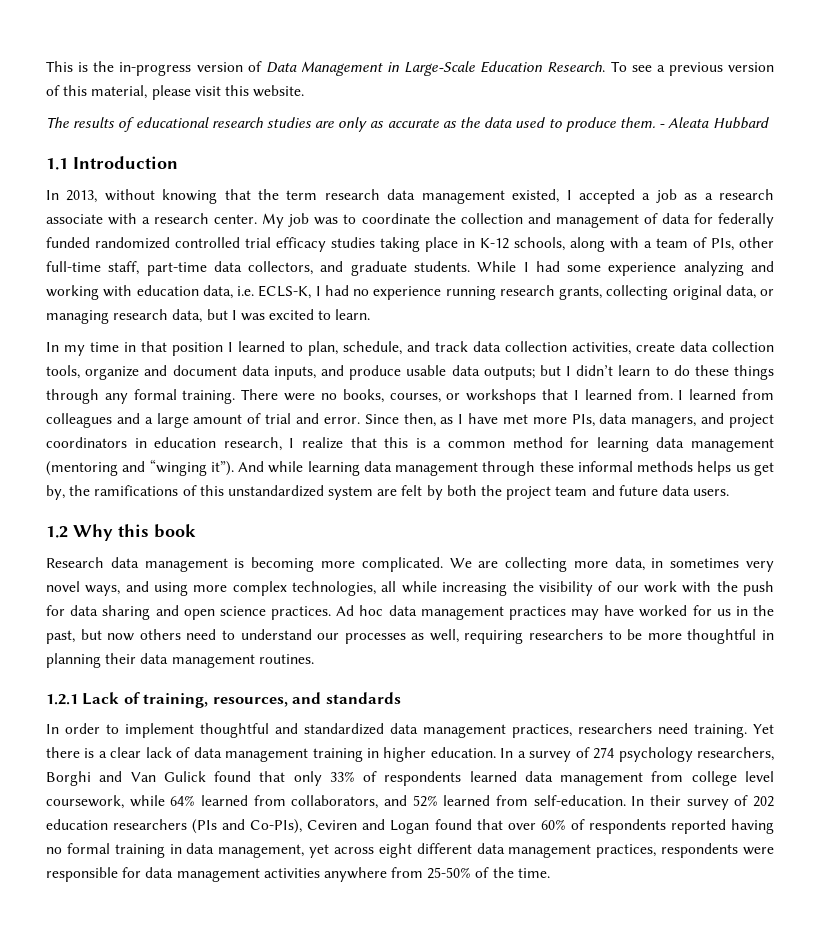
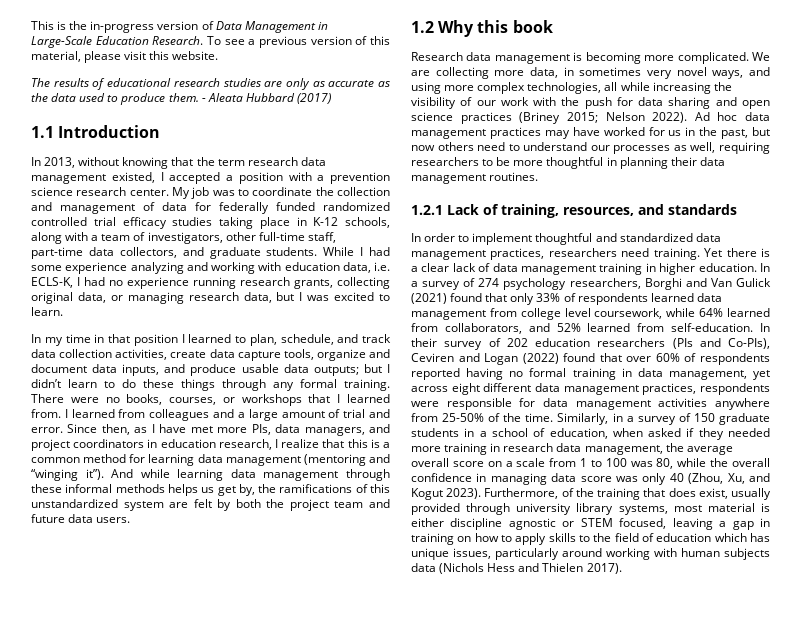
(769, 123) none -> [296,93,331,104] (2017)
[655,189,774,203] [46,213,151,225] job as a research associate with a -> [238,172,390,184] [31,187,73,196] position with a prevention science
[711,238,734,251] PIs, -> [147,232,223,244] investigators,
[712,341,774,352] collection -> [237,351,281,361] capture
[271,606,331,620] practices. -> [460,112,688,124] practices (Briney 2015; Nelson 2022).
(206, 776) none -> [411,293,447,304] (2021)
(430, 827) none -> [522,353,559,364] (2022)
(550, 873) none -> [557,413,770,425] [411,428,770,440] [411,443,733,455] [411,458,770,469] [411,473,770,485] [411,488,771,500] [411,503,770,515] [411,518,770,530] [411,533,770,545] [411,548,770,560] [411,563,622,574] Similarly, in a survey of 150 graduate students in a school of education, when asked if they needed more training in research data management, the average overall score on a scale from 1 to 100 was 80, while the overall confidence in managing data score was only 40 (Zhou, Xu, and Kogut 2023). Furthermore, of the training that does exist, usually provided through university library systems, most material is either discipline agnostic or STEM focused, leaving a gap in training on how to apply skills to the field of education which has unique issues, particularly around working with human subjects data (Nichols Hess and Thielen 2017).

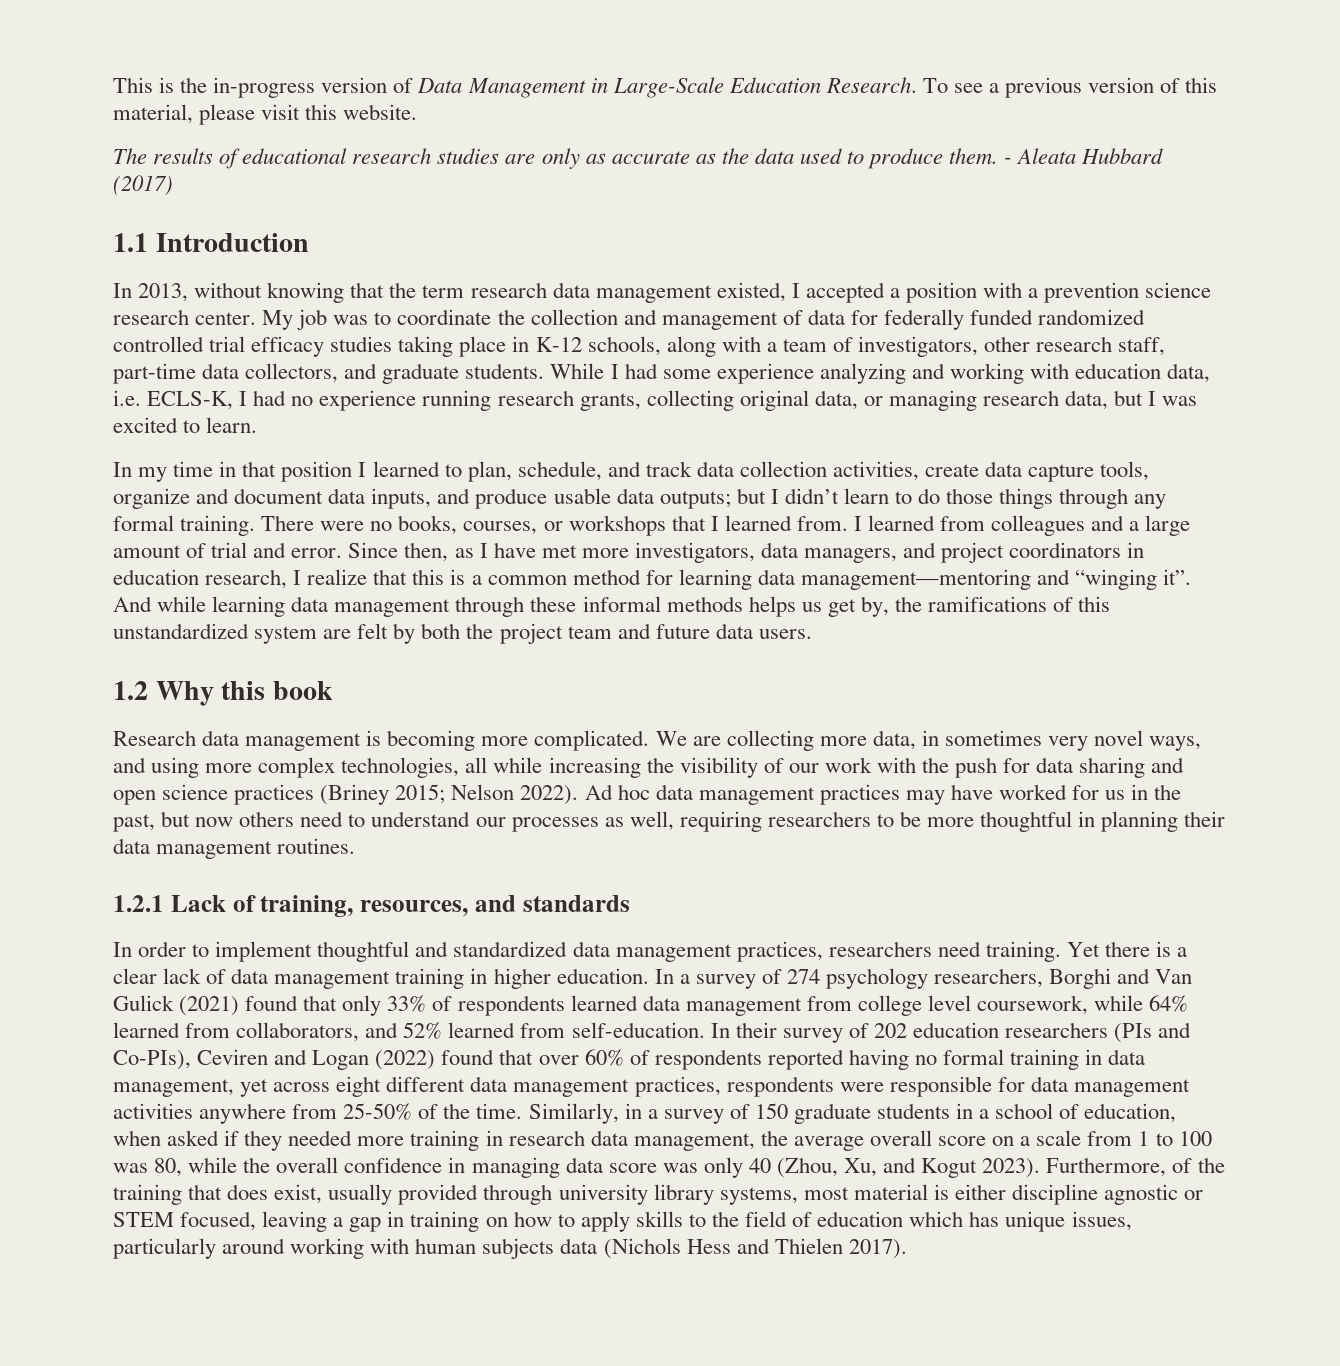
[258,232,305,241] full-time -> [1036,336,1113,352] research
[143,379,174,388] these -> [946,488,994,504] those
[251,424,271,435] PIs, -> [634,542,755,563] investigators,
[225,454,366,466] management (mentoring -> [800,569,1031,590] management—mentoring
[85,469,104,480] it”). -> [1163,569,1192,585] it”.

